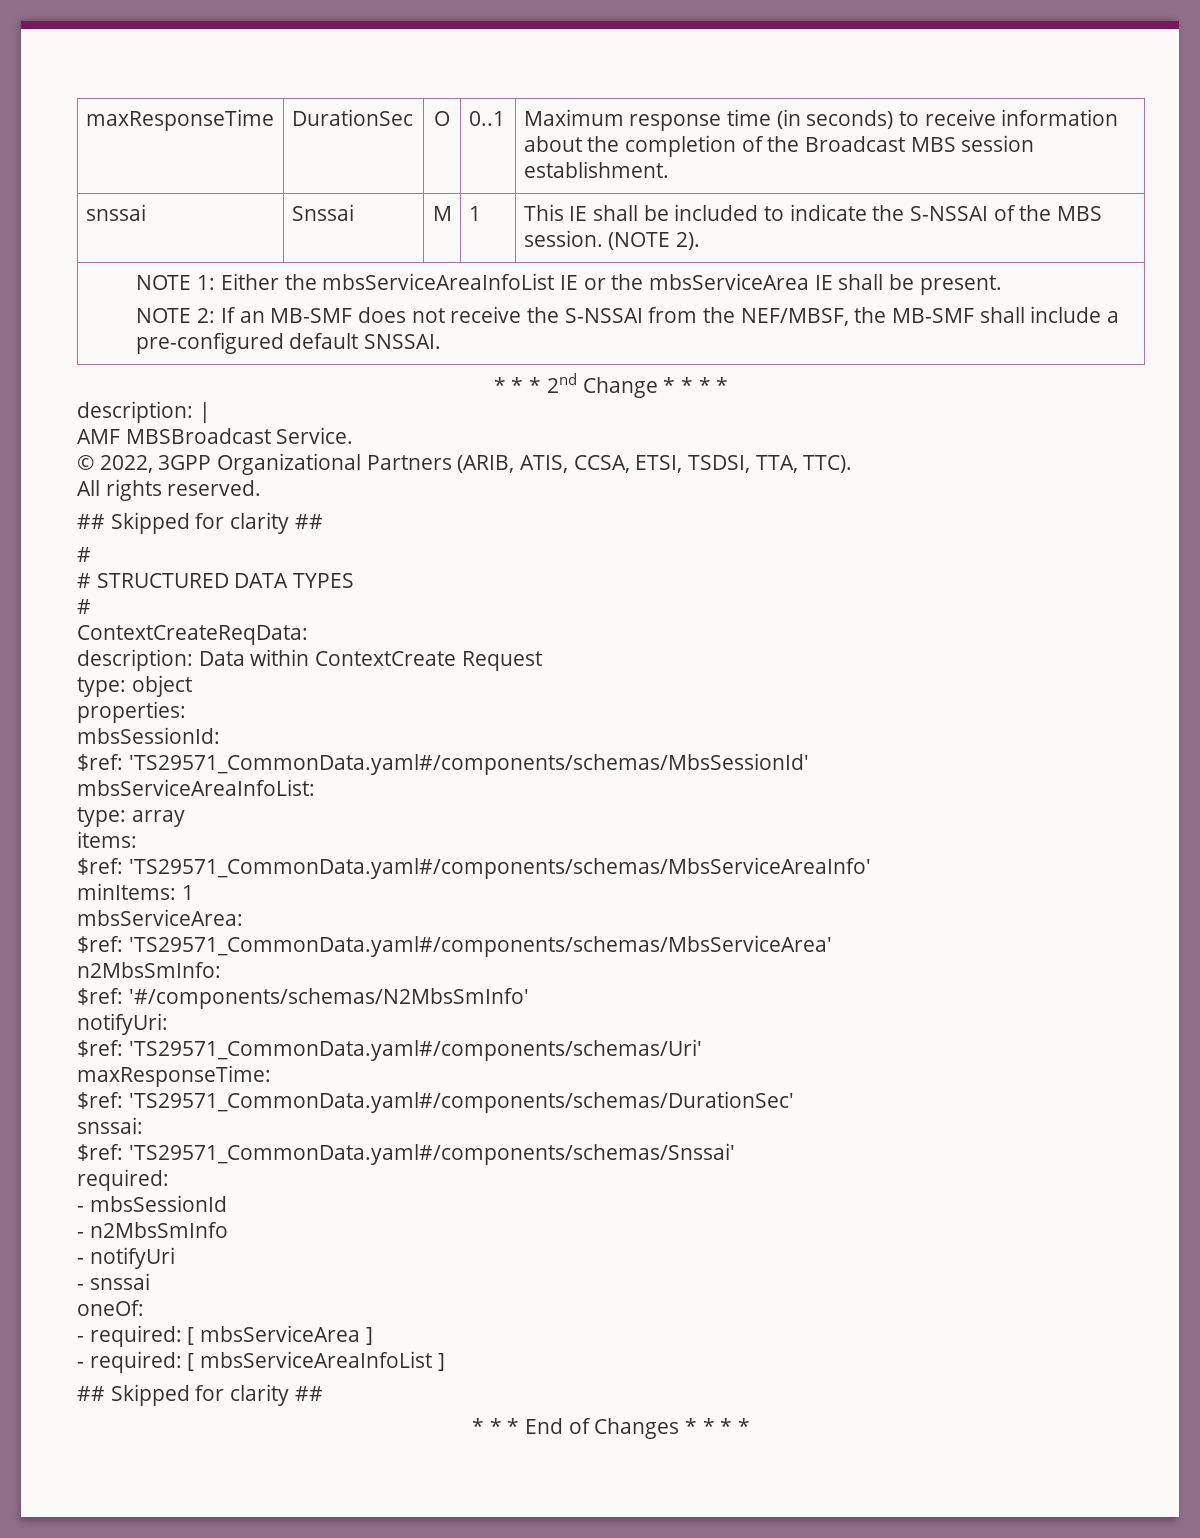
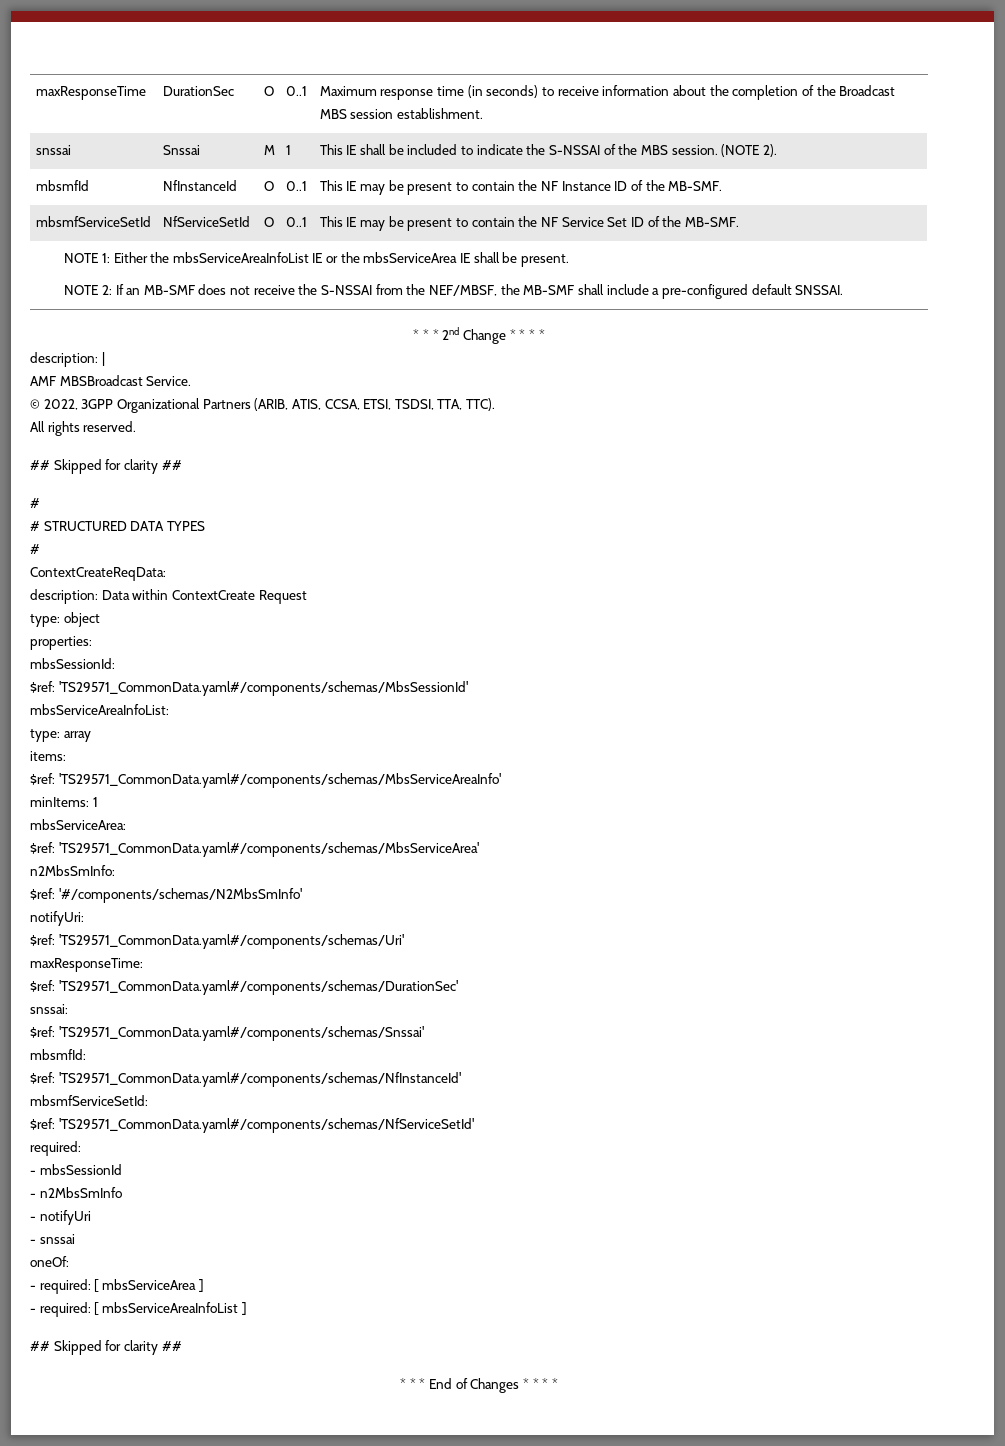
(701, 241) none -> [35,180,89,191] [162,180,237,191] [264,181,274,191] [285,181,307,191] [319,180,723,195] [35,216,151,227] [162,216,250,227] [264,217,274,227] [285,217,307,227] [319,216,739,231] // mbsmfId | NfInstanceId | O | 0..1 | This IE may be present to contain the NF Instance ID of the MB-SMF. // mbsmfServiceSetId | NfServiceSetId | O | 0..1 | This IE may be present to contain the NF Service Set ID of the MB-SMF.
(735, 1154) none -> [30,1049,86,1060] [30,1072,461,1087] [30,1095,148,1106] [30,1118,474,1133] // mbsmfId: // $ref: 'TS29571_CommonData.yaml#/components/schemas/NfInstanceId' // mbsmfServiceSetId: // $ref: 'TS29571_CommonData.yaml#/components/schemas/NfServiceSetId'

